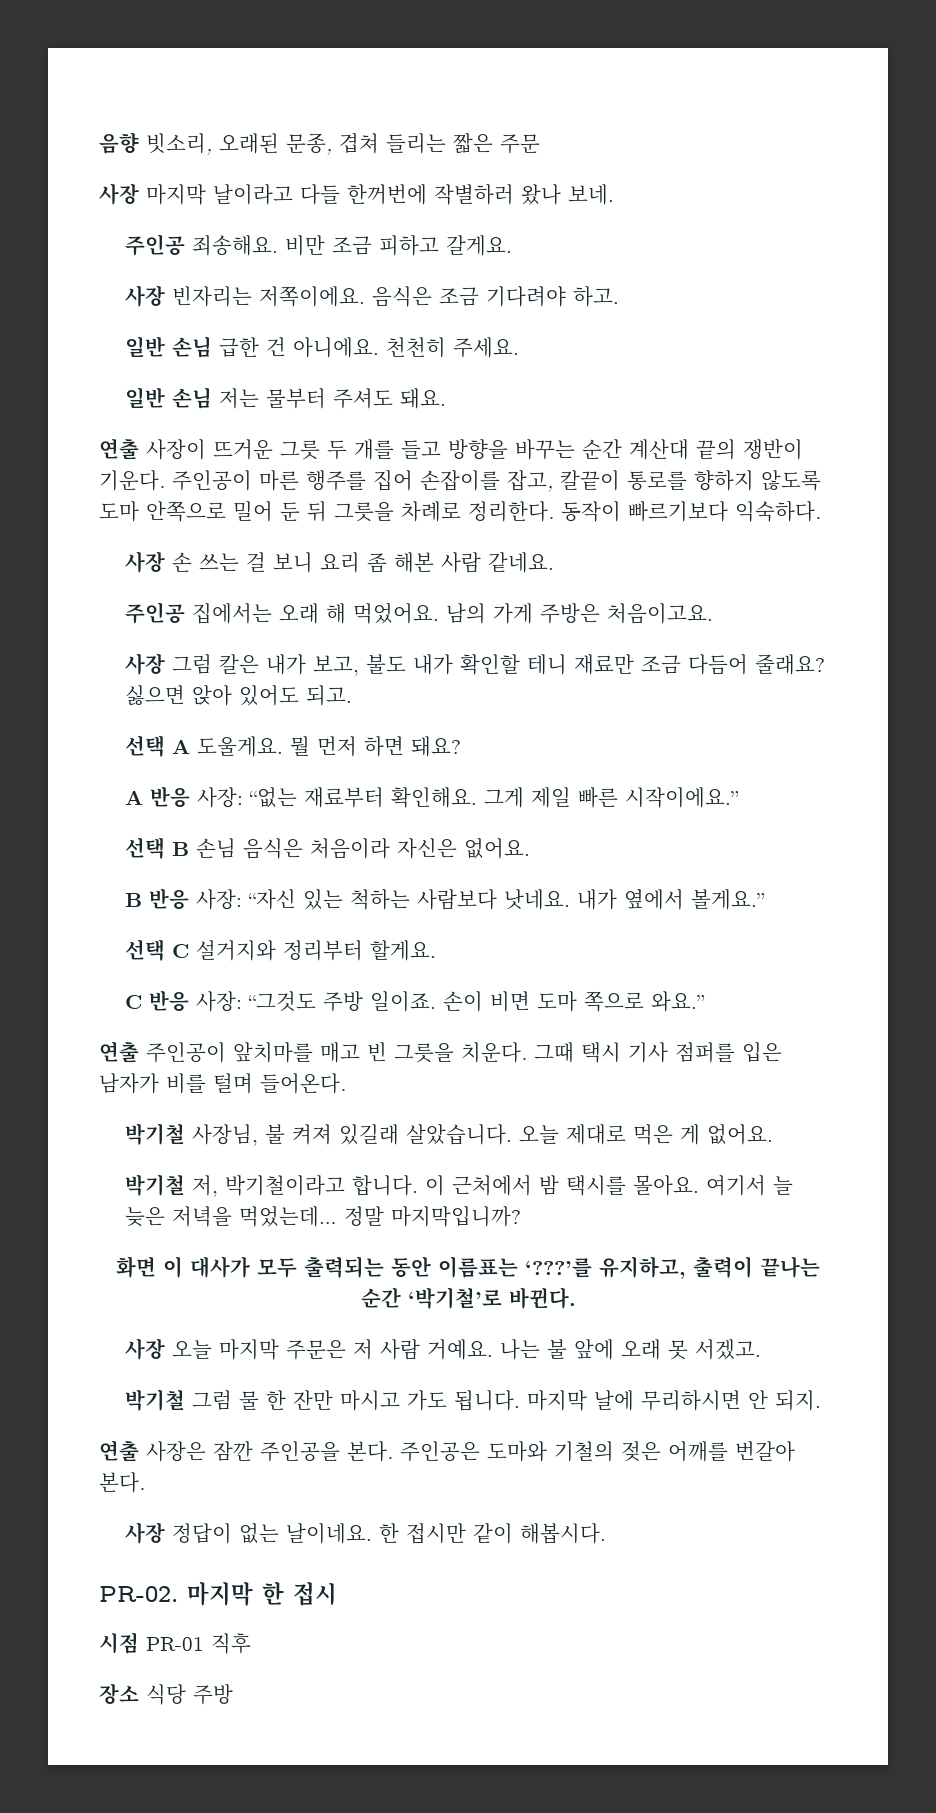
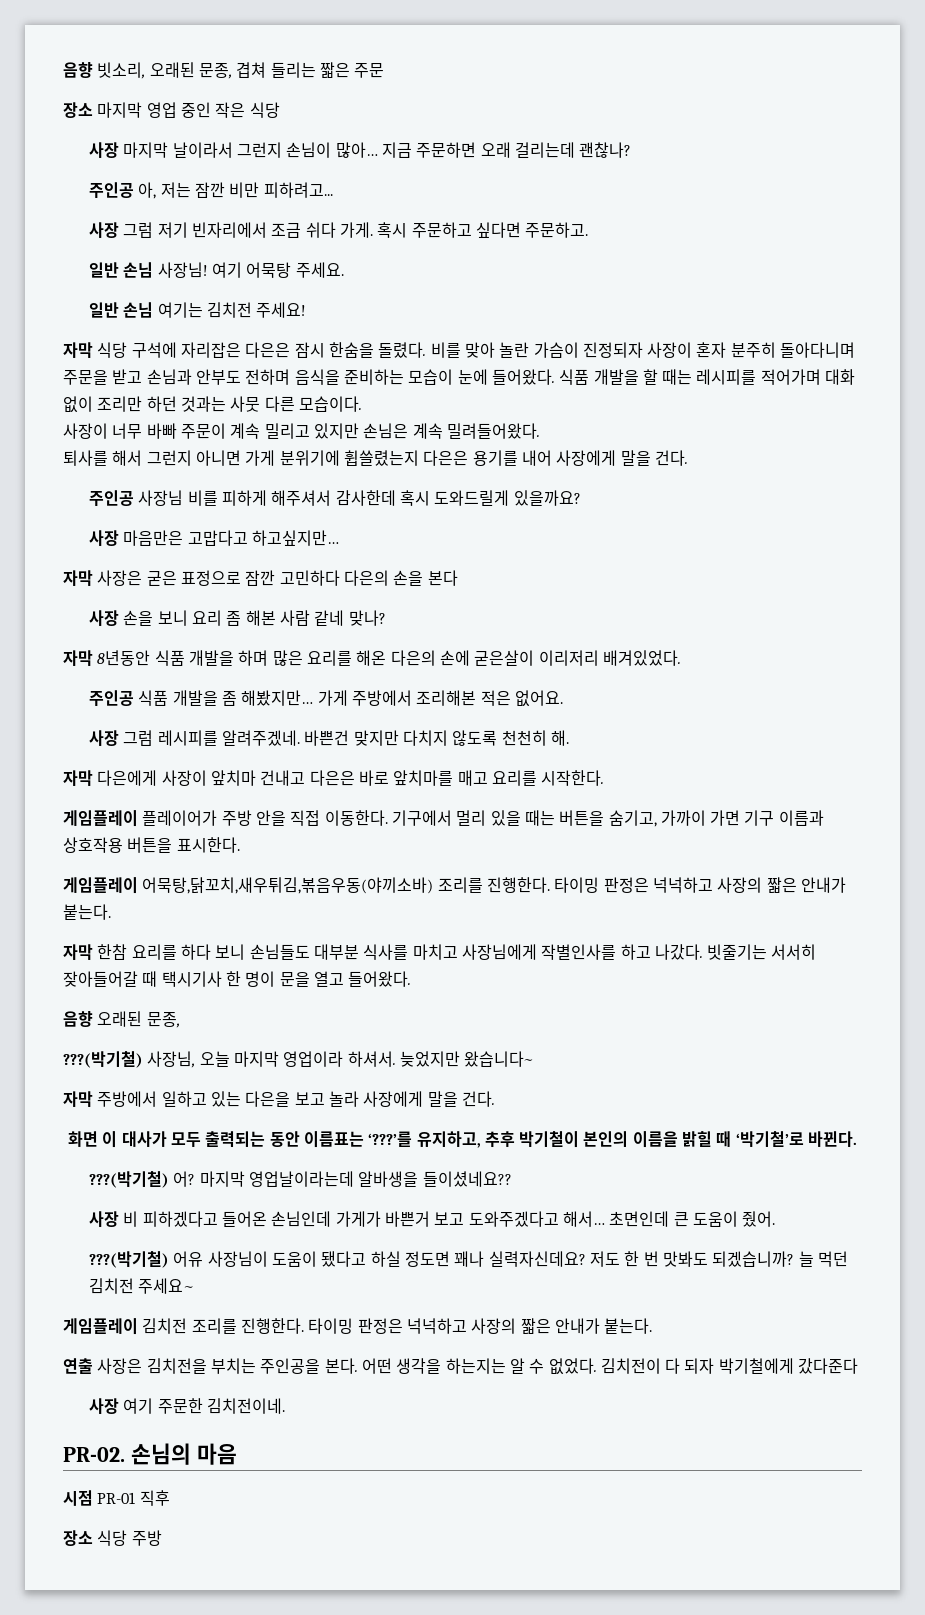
[99,183,614,205] [125,234,513,256] [125,285,620,307] [125,336,520,358] [125,387,447,409] [99,438,803,460] [99,470,821,492] [99,501,821,522] [125,551,267,573] 사장 마지막 날이라고 다들 한꺼번에 작별하러 왔나 보네. // 주인공 죄송해요. 비만 조금 피하고 갈게요. // 사장 빈자리는 저쪽이에요. 음식은 조금 기다려야 하고. // 일반 손님 급한 건 아니에요. 천천히 주세요. // 일반 손님 저는 물부터 주셔도 돼요. // 연출 사장이 뜨거운 그릇 두 개를 들고 방향을 바꾸는 순간 계산대 끝의 쟁반이 기운다. 주인공이 마른 행주를 집어 손잡이를 잡고, 칼끝이 통로를 향하지 않도록 도마 안쪽으로 밀어 둔 뒤 그릇을 차례로 정리한다. 동작이 빠르기보다 익숙하다. // 사장 손 쓰는 걸 -> [63,102,280,118] [89,142,632,158] [89,182,333,199] [89,222,589,238] [89,262,344,278] [89,302,307,318] [63,342,856,358] [63,369,856,385] [63,396,362,413] [63,423,540,439] [63,450,688,466] [89,490,581,506] [89,530,340,546] [63,570,458,586] [89,610,154,626] 장소 마지막 영업 중인 작은 식당 // 사장 마지막 날이라서 그런지 손님이 많아… 지금 주문하면 오래 걸리는데 괜찮나? // 주인공 아, 저는 잠깐 비만 피하려고... // 사장 그럼 저기 빈자리에서 조금 쉬다 가게. 혹시 주문하고 싶다면 주문하고. // 일반 손님 사장님! 여기 어묵탕 주세요. // 일반 손님 여기는 김치전 주세요! // 자막 식당 구석에 자리잡은 다은은 잠시 한숨을 돌렸다. 비를 맞아 놀란 가슴이 진정되자 사장이 혼자 분주히 돌아다니며 주문을 받고 손님과 안부도 전하며 음식을 준비하는 모습이 눈에 들어왔다. 식품 개발을 할 때는 레시피를 적어가며 대화 없이 조리만 하던 것과는 사뭇 다른 모습이다. // 사장이 너무 바빠 주문이 계속 밀리고 있지만 손님은 계속 밀려들어왔다. // 퇴사를 해서 그런지 아니면 가게 분위기에 휩쓸렸는지 다은은 용기를 내어 사장에게 말을 건다. // 주인공 사장님 비를 피하게 해주셔서 감사한데 혹시 도와드릴게 있을까요? // 사장 마음만은 고맙다고 하고싶지만… // 자막 사장은 굳은 표정으로 잠깐 고민하다 다은의 손을 본다 // 사장 손을
[488,552,555,573] [125,602,714,624] [125,653,826,676] [125,685,353,706] [125,735,462,757] [125,786,740,808] [125,837,531,859] [125,888,766,910] [125,939,437,961] [125,990,706,1012] [99,1041,782,1063] [99,1073,346,1094] [125,1123,774,1146] [125,1174,794,1197] [125,1206,522,1227] 같네요. // 주인공 집에서는 오래 해 먹었어요. 남의 가게 주방은 처음이고요. // 사장 그럼 칼은 내가 보고, 불도 내가 확인할 테니 재료만 조금 다듬어 줄래요? 싫으면 앉아 있어도 되고. // 선택 A 도울게요. 뭘 먼저 하면 돼요? // A 반응 사장: “없는 재료부터 확인해요. 그게 제일 빠른 시작이에요.” // 선택 B 손님 음식은 처음이라 자신은 없어요. // B 반응 사장: “자신 있는 척하는 사람보다 낫네요. 내가 옆에서 볼게요.” // 선택 C 설거지와 정리부터 할게요. // C 반응 사장: “그것도 주방 일이죠. 손이 비면 도마 쪽으로 와요.” // 연출 주인공이 앞치마를 매고 빈 그릇을 치운다. 그때 택시 기사 점퍼를 입은 남자가 비를 털며 들어온다. // 박기철 사장님, 불 켜져 있길래 살았습니다. 오늘 제대로 먹은 게 없어요. // 박기철 저, 박기철이라고 합니다. 이 근처에서 밤 택시를 몰아요. 여기서 늘 늦은 저녁을 먹었는데… 정말 마지막입니까? -> [314,610,386,626] [63,650,681,666] [89,690,563,707] [89,730,569,746] [63,770,605,786] [63,810,824,827] [63,837,240,853] [63,877,846,894] [63,904,111,920] [63,944,817,960] [63,971,412,987] [63,1011,180,1028] [63,1051,534,1068] [63,1091,495,1107] 같네 맞나? // 자막 8년동안 식품 개발을 하며 많은 요리를 해온 다은의 손에 굳은살이 이리저리 배겨있었다. // 주인공 식품 개발을 좀 해봤지만… 가게 주방에서 조리해본 적은 없어요. // 사장 그럼 레시피를 알려주겠네. 바쁜건 맞지만 다치지 않도록 천천히 해. // 자막 다은에게 사장이 앞치마 건내고 다은은 바로 앞치마를 매고 요리를 시작한다. // 게임플레이 플레이어가 주방 안을 직접 이동한다. 기구에서 멀리 있을 때는 버튼을 숨기고, 가까이 가면 기구 이름과 상호작용 버튼을 표시한다. // 게임플레이 어묵탕,닭꼬치,새우튀김,볶음우동(야끼소바) 조리를 진행한다. 타이밍 판정은 넉넉하고 사장의 짧은 안내가 붙는다. // 자막 한참 요리를 하다 보니 손님들도 대부분 식사를 마치고 사장님에게 작별인사를 하고 나갔다. 빗줄기는 서서히 잦아들어갈 때 택시기사 한 명이 문을 열고 들어왔다. // 음향 오래된 문종, // ???(박기철) 사장님, 오늘 마지막 영업이라 하셔서. 늦었지만 왔습니다~ // 자막 주방에서 일하고 있는 다은을 보고 놀라 사장에게 말을 건다.
[693,1256,820,1278] [360,1287,576,1309] [125,1338,762,1360] [125,1389,822,1411] [99,1440,795,1462] [99,1472,145,1493] [125,1522,607,1544] [99,1582,337,1606] 출력이 끝나는 순간 ‘박기철’로 바뀐다. // 사장 오늘 마지막 주문은 저 사람 거예요. 나는 불 앞에 오래 못 서겠고. // 박기철 그럼 물 한 잔만 마시고 가도 됩니다. 마지막 날에 무리하시면 안 되지. // 연출 사장은 잠깐 주인공을 본다. 주인공은 도마와 기철의 젖은 어깨를 번갈아 본다. // 사장 정답이 없는 날이네요. 한 접시만 같이 해봅시다. // PR-02. 마지막 한 접시 -> [484,1131,858,1148] [89,1171,512,1188] [89,1211,776,1227] [89,1251,848,1268] [89,1278,195,1294] [63,1318,653,1335] [63,1358,859,1375] [89,1398,286,1414] [63,1443,237,1465] 추후 박기철이 본인의 이름을 밝힐 때 ‘박기철’로 바뀐다. // ???(박기철) 어? 마지막 영업날이라는데 알바생을 들이셨네요?? // 사장 비 피하겠다고 들어온 손님인데 가게가 바쁜거 보고 도와주겠다고 해서… 초면인데 큰 도움이 줬어. // ???(박기철) 어유 사장님이 도움이 됐다고 하실 정도면 꽤나 실력자신데요? 저도 한 번 맛봐도 되겠습니까? 늘 먹던 김치전 주세요~ // 게임플레이 김치전 조리를 진행한다. 타이밍 판정은 넉넉하고 사장의 짧은 안내가 붙는다. // 연출 사장은 김치전을 부치는 주인공을 본다. 어떤 생각을 하는지는 알 수 없었다. 김치전이 다 되자 박기철에게 갔다준다 // 사장 여기 주문한 김치전이네. // PR-02. 손님의 마음

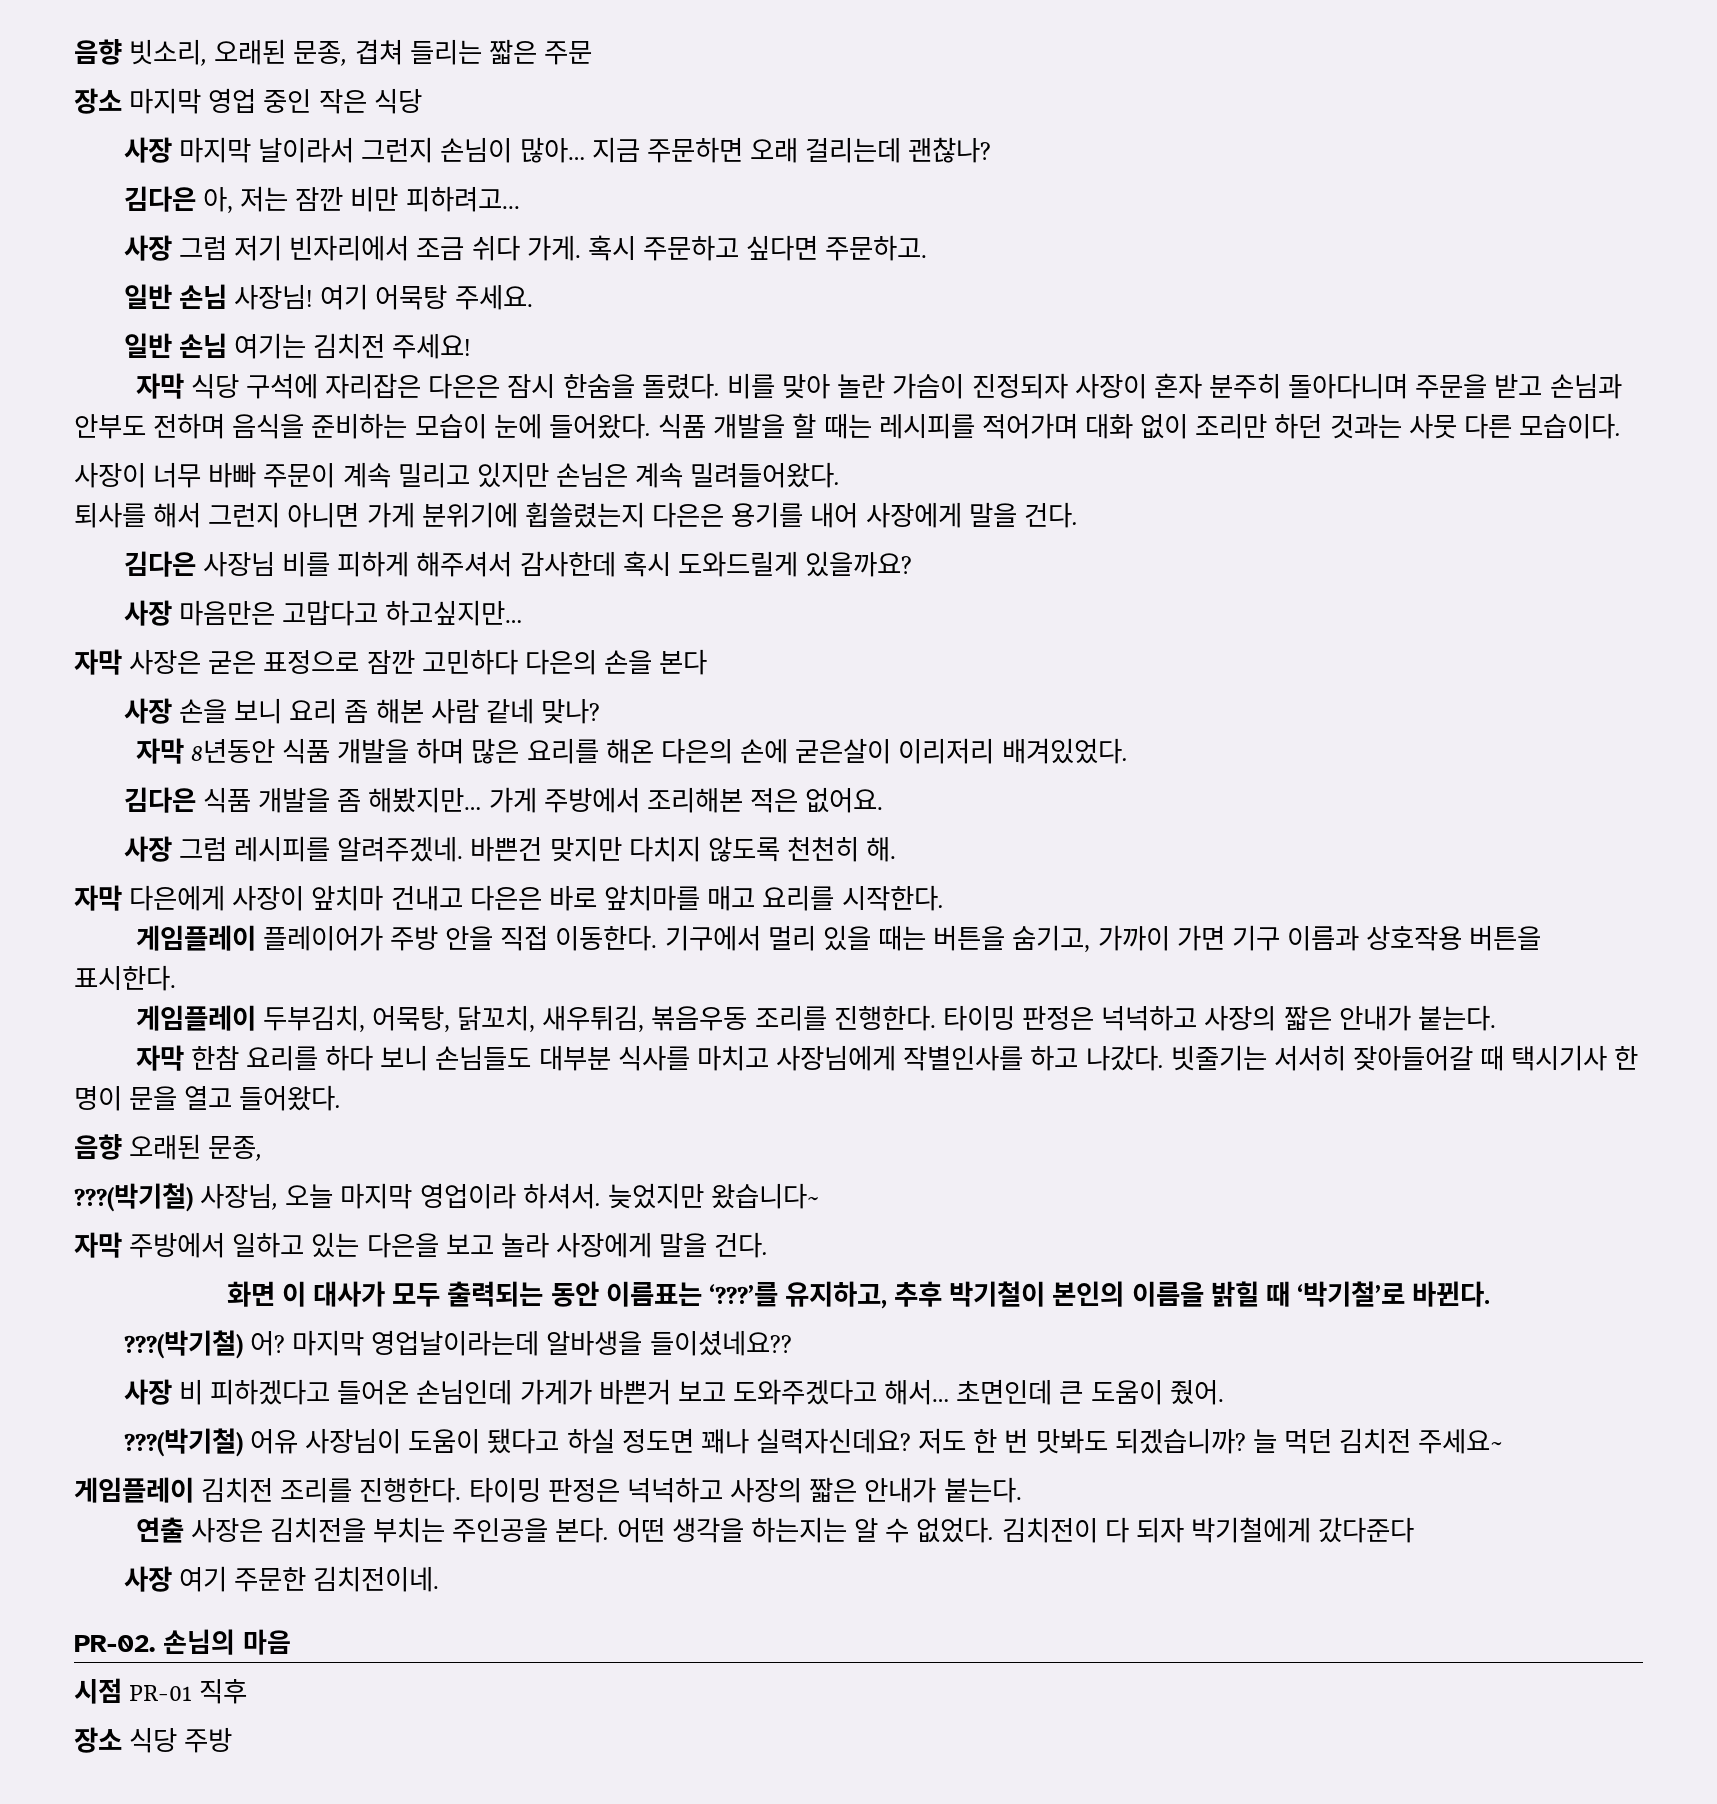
[89,182,135,198] 주인공 -> [123,186,196,212] 김다은
[89,490,135,506] 주인공 -> [123,551,196,577] 김다은
[89,690,135,706] 주인공 -> [123,787,196,813] 김다은
[142,877,434,894] 어묵탕,닭꼬치,새우튀김,볶음우동(야끼소바) -> [262,1005,748,1033] 두부김치, 어묵탕, 닭꼬치, 새우튀김, 볶음우동

